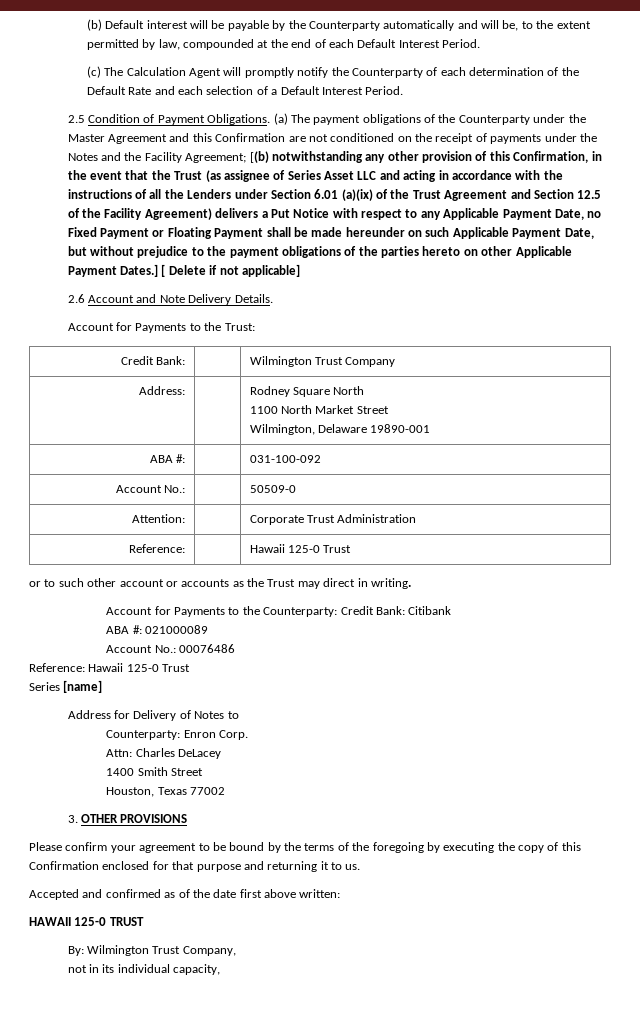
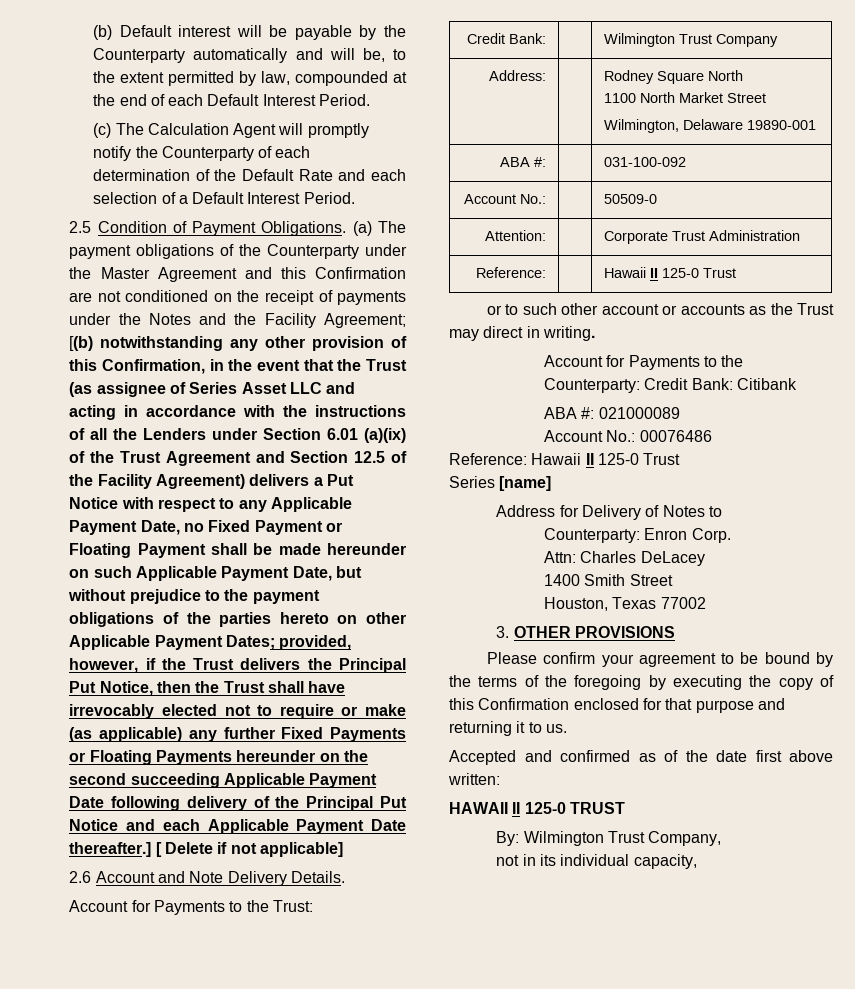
[120,264,159,277] Dates.] -> [226,635,352,650] [69,658,406,673] [69,681,346,696] [69,704,406,719] [69,727,407,742] [69,750,369,765] [69,773,378,788] [69,796,407,811] [69,819,407,834] [69,842,152,857] Dates; provided, however, if the Trust delivers the Principal Put Notice, then the Trust shall have irrevocably elected not to require or make (as applicable) any further Fixed Payments or Floating Payments hereunder on the second succeeding Applicable Payment Date following delivery of the Principal Put Notice and each Applicable Payment Date thereafter.]
(285, 548) none -> [649,268,658,278] II
(124, 667) none -> [585,453,594,465] II
(71, 921) none -> [512,802,521,814] II

